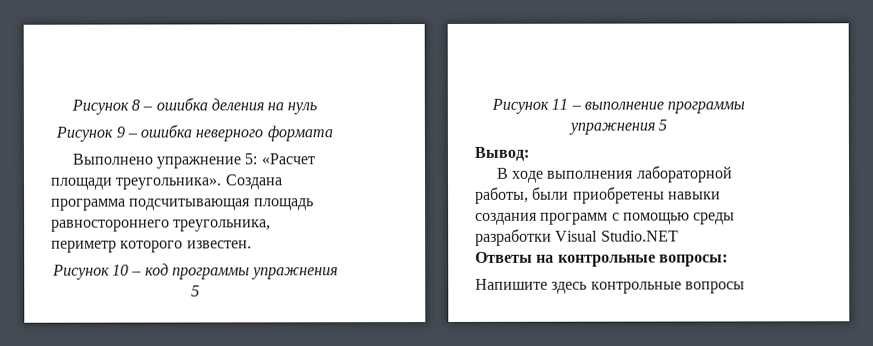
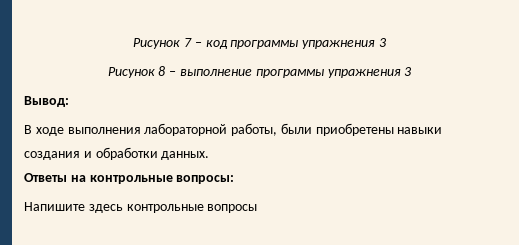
[70,97,318,115] [55,124,333,142] [71,153,315,169] [51,174,283,190] [51,198,314,211] [51,219,272,232] [51,240,252,253] [51,264,130,280] Рисунок 8 – ошибка деления на нуль // Рисунок 9 – ошибка неверного формата // Выполнено упражнение 5: «Расчет площади треугольника». Создана программа подсчитывающая площадь равностороннего треугольника, периметр которого известен. // Рисунок 10 -> [133,38,192,49] Рисунок 7
[191,285,200,297] [490,98,569,114] 5 // Рисунок 11 -> [378,38,387,47] [107,66,166,78] 3 // Рисунок 8
[658,119,668,131] 5 -> [404,67,413,76] 3
[540,212,736,225] [475,228,679,246] программ с помощью среды разработки Visual Studio.NET -> [83,147,210,160] и обработки данных.

